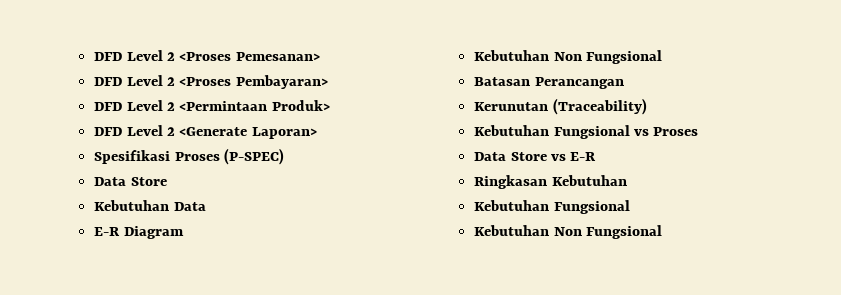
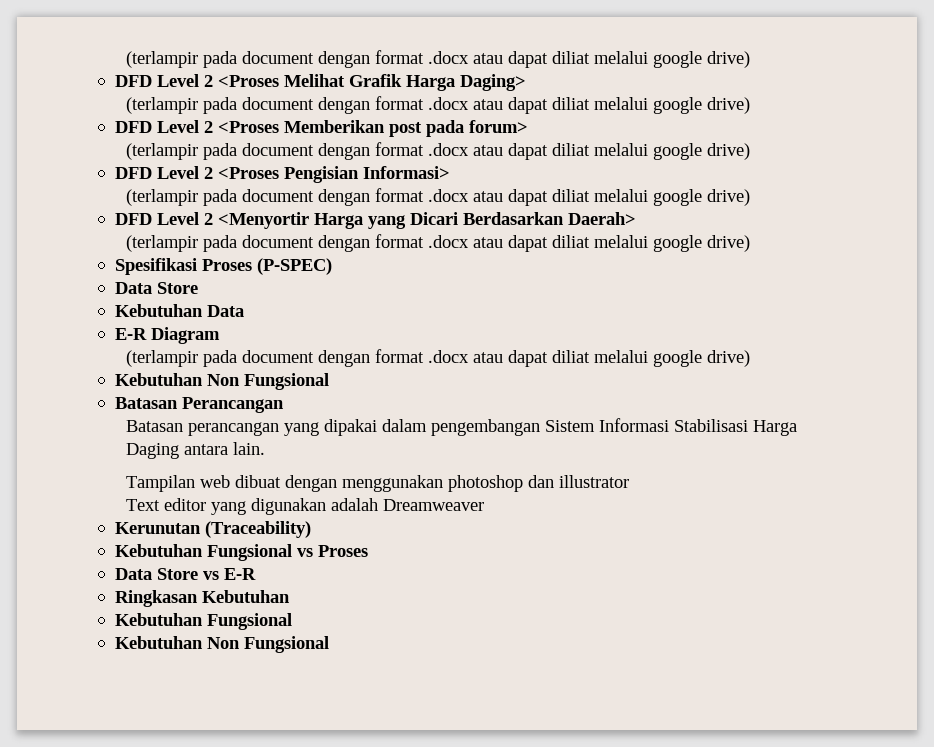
[94,50,320,61] [94,75,328,89] [94,100,330,111] [94,125,317,139] DFD Level 2 <Proses Pemesanan> // DFD Level 2 <Proses Pembayaran> // DFD Level 2 <Permintaan Produk> // DFD Level 2 <Generate Laporan> -> [126,50,751,68] [115,74,527,91] [126,96,751,114] [115,120,529,137] [126,142,751,160] [115,166,451,183] [126,188,751,206] [115,212,637,229] [126,234,751,252] (terlampir pada document dengan format .docx atau dapat diliat melalui google drive) // DFD Level 2 <Proses Melihat Grafik Harga Daging> // (terlampir pada document dengan format .docx atau dapat diliat melalui google drive) // DFD Level 2 <Proses Memberikan post pada forum> // (terlampir pada document dengan format .docx atau dapat diliat melalui google drive) // DFD Level 2 <Proses Pengisian Informasi> // (terlampir pada document dengan format .docx atau dapat diliat melalui google drive) // DFD Level 2 <Menyortir Harga yang Dicari Berdasarkan Daerah> // (terlampir pada document dengan format .docx atau dapat diliat melalui google drive)
(184, 232) none -> [126,349,751,367] // (terlampir pada document dengan format .docx atau dapat diliat melalui google drive)
(624, 83) none -> [126,418,798,436] [126,442,266,459] [126,475,630,492] [126,498,485,515] // Batasan perancangan yang dipakai dalam pengembangan Sistem Informasi Stabilisasi Harga Daging antara lain. // Tampilan web dibuat dengan menggunakan photoshop dan illustrator // Text editor yang digunakan adalah Dreamweaver

